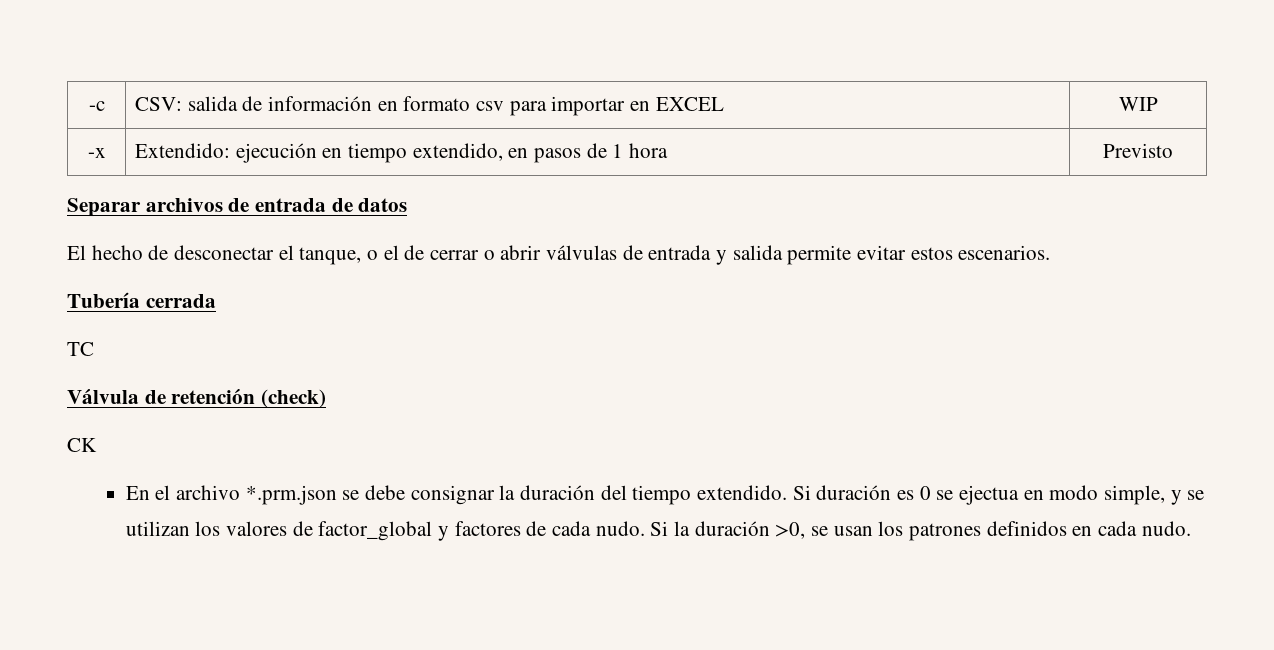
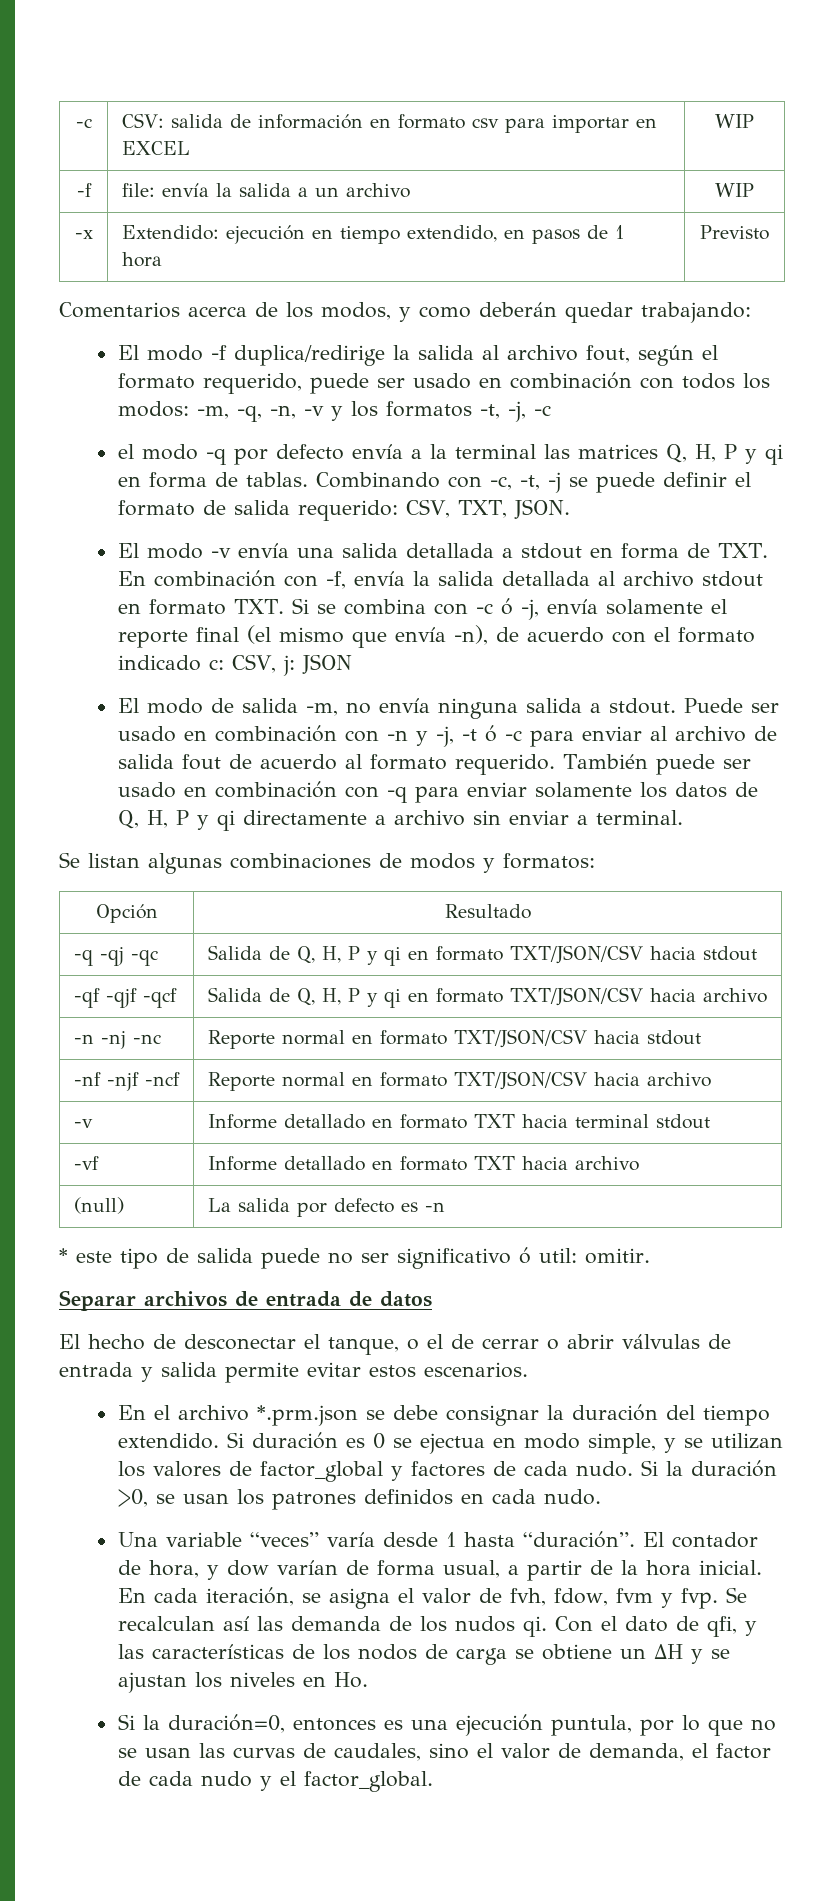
(1158, 104) none -> [76,183,92,197] [121,183,410,198] [715,183,754,197] // -f | file: envía la salida a un archivo | WIP
(1173, 150) none -> [59,302,751,323] [117,345,718,366] [117,372,770,394] [117,401,551,422] [117,444,783,465] [117,472,751,493] [117,499,570,521] [117,543,768,559] [117,570,763,589] [117,598,727,620] [117,625,755,648] [117,654,352,676] [117,698,779,719] [117,725,777,747] [117,754,751,775] [117,781,758,803] [117,810,683,831] [59,852,595,874] [95,904,158,923] [444,904,531,919] [73,947,158,966] [207,945,757,966] [73,988,177,1008] [207,987,767,1008] [73,1031,161,1049] [207,1029,701,1049] [73,1072,180,1091] [207,1071,711,1091] [73,1119,93,1128] [207,1114,710,1129] [73,1156,99,1170] [207,1156,639,1171] [73,1197,124,1214] [207,1198,445,1217] [59,1247,650,1269] // Comentarios acerca de los modos, y como deberán quedar trabajando: // El modo -f duplica/redirige la salida al archivo fout, según el formato requerido, puede ser usado en combinación con todos los modos: -m, -q, -n, -v y los formatos -t, -j, -c // el modo -q por defecto envía a la terminal las matrices Q, H, P y qi en forma de tablas. Combinando con -c, -t, -j se puede definir el formato de salida requerido: CSV, TXT, JSON. // El modo -v envía una salida detallada a stdout en forma de TXT. En combinación con -f, envía la salida detallada al archivo stdout en formato TXT. Si se combina con -c ó -j, envía solamente el reporte final (el mismo que envía -n), de acuerdo con el formato indicado c: CSV, j: JSON // El modo de salida -m, no envía ninguna salida a stdout. Puede ser usado en combinación con -n y -j, -t ó -c para enviar al archivo de salida fout de acuerdo al formato requerido. También puede ser usado en combinación con -q para enviar solamente los datos de Q, H, P y qi directamente a archivo sin enviar a terminal. // Se listan algunas combinaciones de modos y formatos: // Opción | Resultado // -q -qj -qc | Salida de Q, H, P y qi en formato TXT/JSON/CSV hacia stdout // -qf -qjf -qcf | Salida de Q, H, P y qi en formato TXT/JSON/CSV hacia archivo // -n -nj -nc | Reporte normal en formato TXT/JSON/CSV hacia stdout // -nf -njf -ncf | Reporte normal en formato TXT/JSON/CSV hacia archivo // -v | Informe detallado en formato TXT hacia terminal stdout // -vf | Informe detallado en formato TXT hacia archivo // (null) | La salida por defecto es -n // * este tipo de salida puede no ser significativo ó util: omitir.
[67,292,216,308] [67,342,94,356] [67,388,327,408] [67,438,97,452] // Tubería cerrada // TC // Válvula de retención (check) // CK -> (528, 1370) none
(1191, 528) none -> [117,1531,758,1548] [117,1560,762,1581] [117,1587,747,1609] [117,1616,757,1637] [117,1644,730,1665] [117,1672,368,1693] [117,1714,776,1736] [117,1743,771,1761] [117,1771,433,1792] // Una variable “veces” varía desde 1 hasta “duración”. El contador de hora, y dow varían de forma usual, a partir de la hora inicial. En cada iteración, se asigna el valor de fvh, fdow, fvm y fvp. Se recalculan así las demanda de los nudos qi. Con el dato de qfi, y las características de los nodos de carga se obtiene un ∆H y se ajustan los niveles en Ho. // Si la duración=0, entonces es una ejecución puntula, por lo que no se usan las curvas de caudales, sino el valor de demanda, el factor de cada nudo y el factor_global.

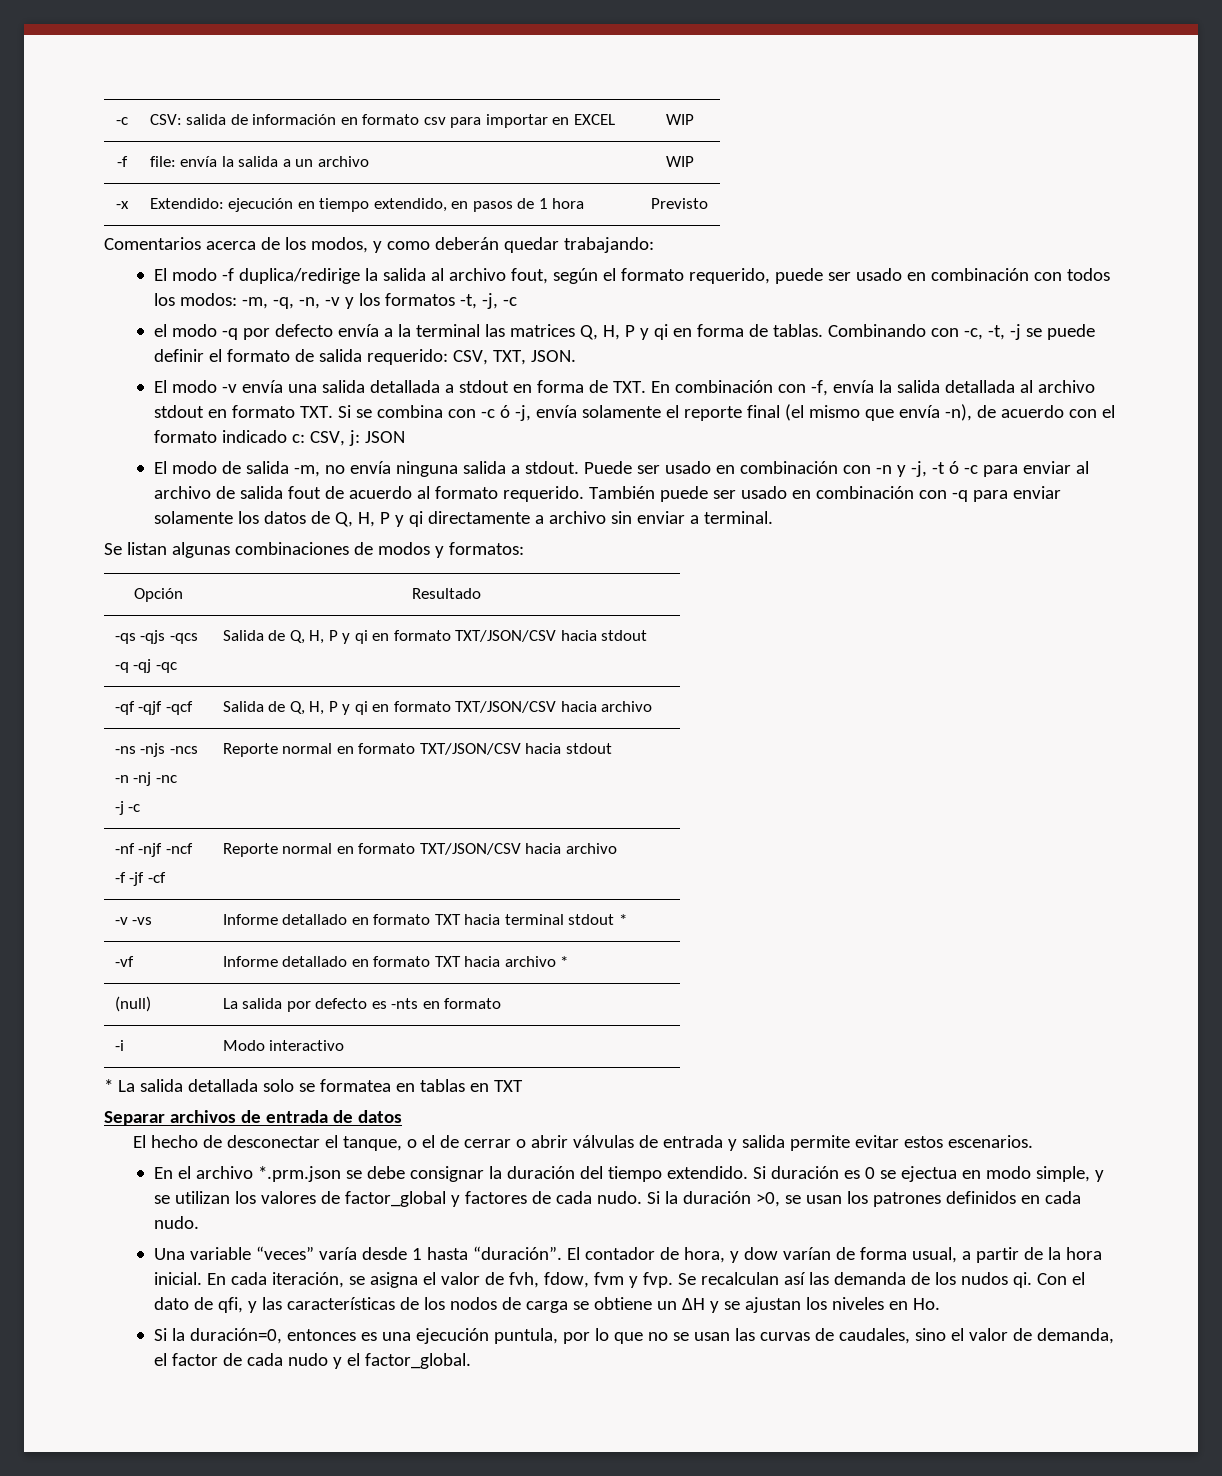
(531, 911) none -> [115,630,198,644] -qs -qjs -qcs //
(767, 995) none -> [115,743,198,757] -ns -njs -ncs //
(161, 1039) none -> [115,801,141,815] // -j -c
(180, 1079) none -> [115,872,166,886] // -f -jf -cf
(93, 1123) none -> [132,917,153,925] -vs
(710, 1121) none -> [618,914,627,925] *
(639, 1163) none -> [560,956,569,967] *
[424,1202,445,1212] [59,1247,650,1269] -n // * este tipo de salida puede no ser significativo ó util: omitir. -> [391,998,502,1009] [115,1040,125,1051] [223,1040,345,1051] [104,1079,523,1092] -nts en formato // -i | Modo interactivo // * La salida detallada solo se formatea en tablas en TXT

